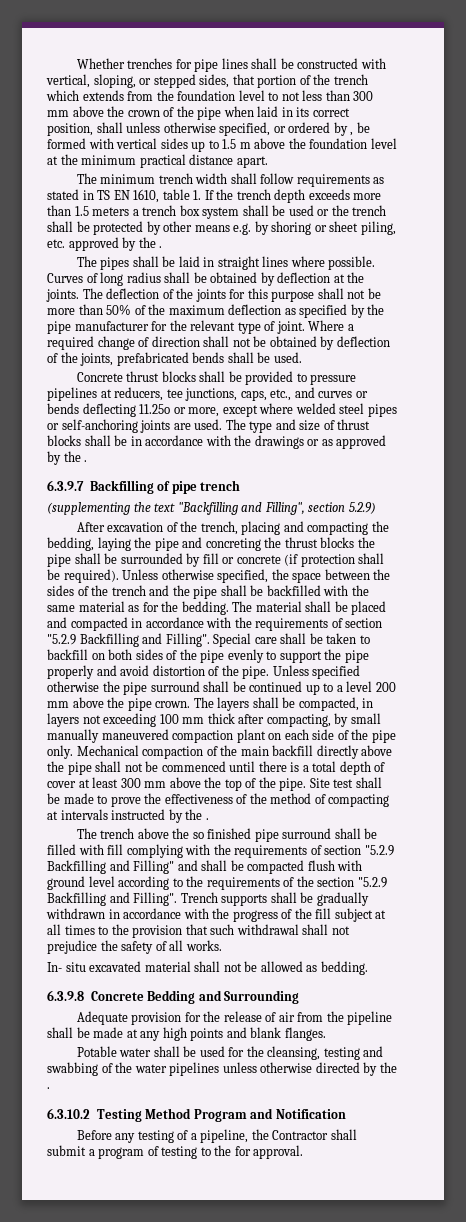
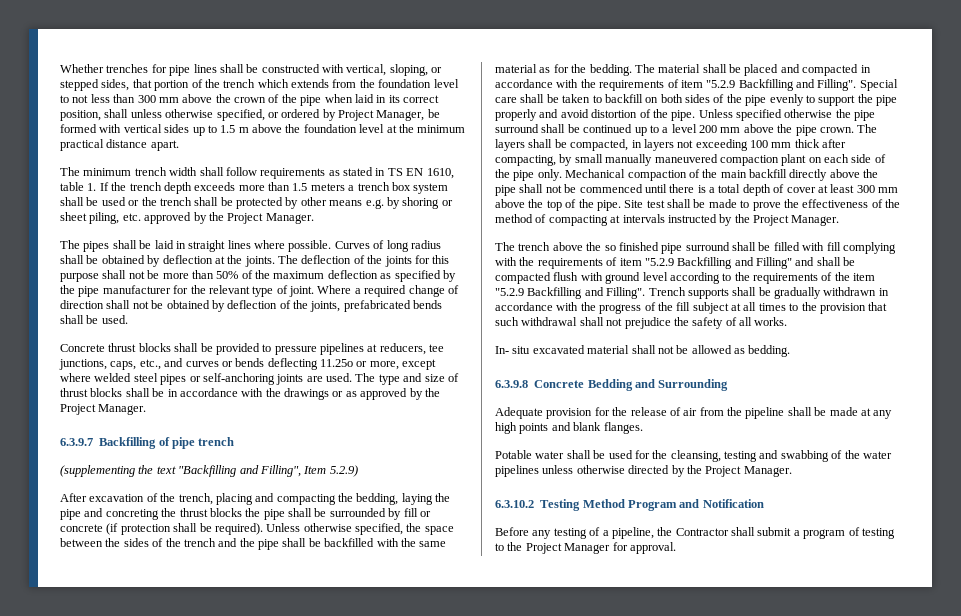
[350,132,354,136] , -> [338,110,425,121] Project Manager,
[159,246,163,248] . -> [227,213,314,224] Project Manager.
[84,460,88,462] . -> [60,404,147,415] Project Manager.
[308,502,346,512] section -> [303,466,327,474] Item
[345,618,383,628] section -> [680,80,703,88] item
[205,818,209,820] . -> [753,215,840,226] Project Manager.
[324,845,362,855] section -> [619,258,642,266] item
[317,877,355,887] section -> [853,273,876,281] item
[47,1087,50,1089] . -> [705,466,792,477] Project Manager.
(232, 1150) none -> [525,543,611,554] Project Manager

